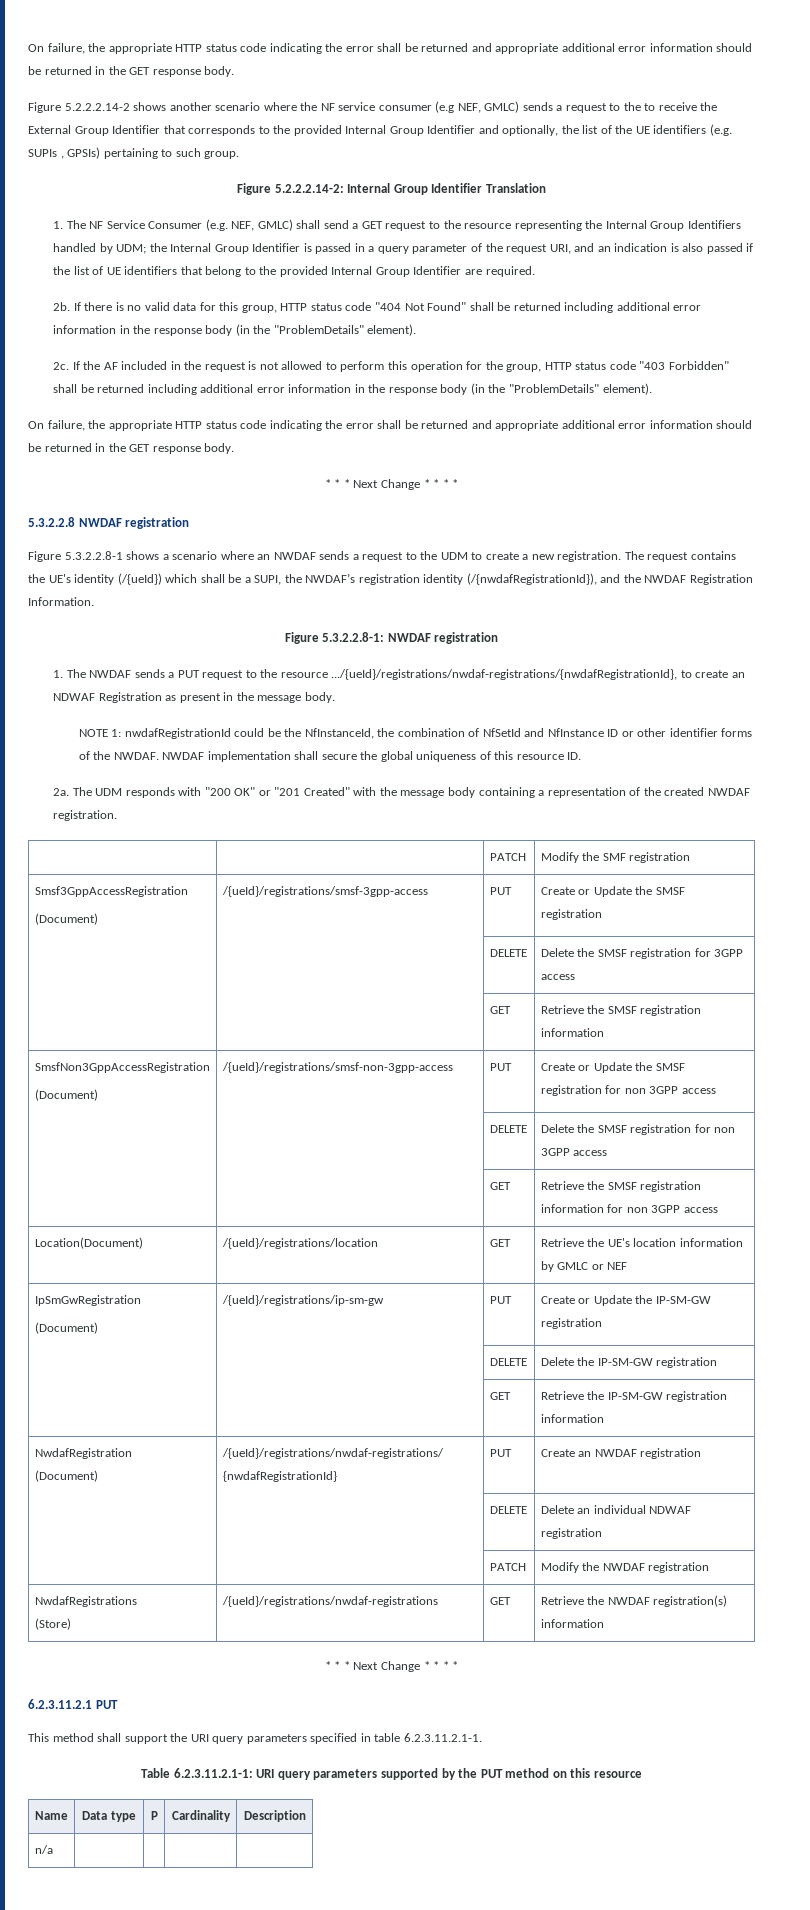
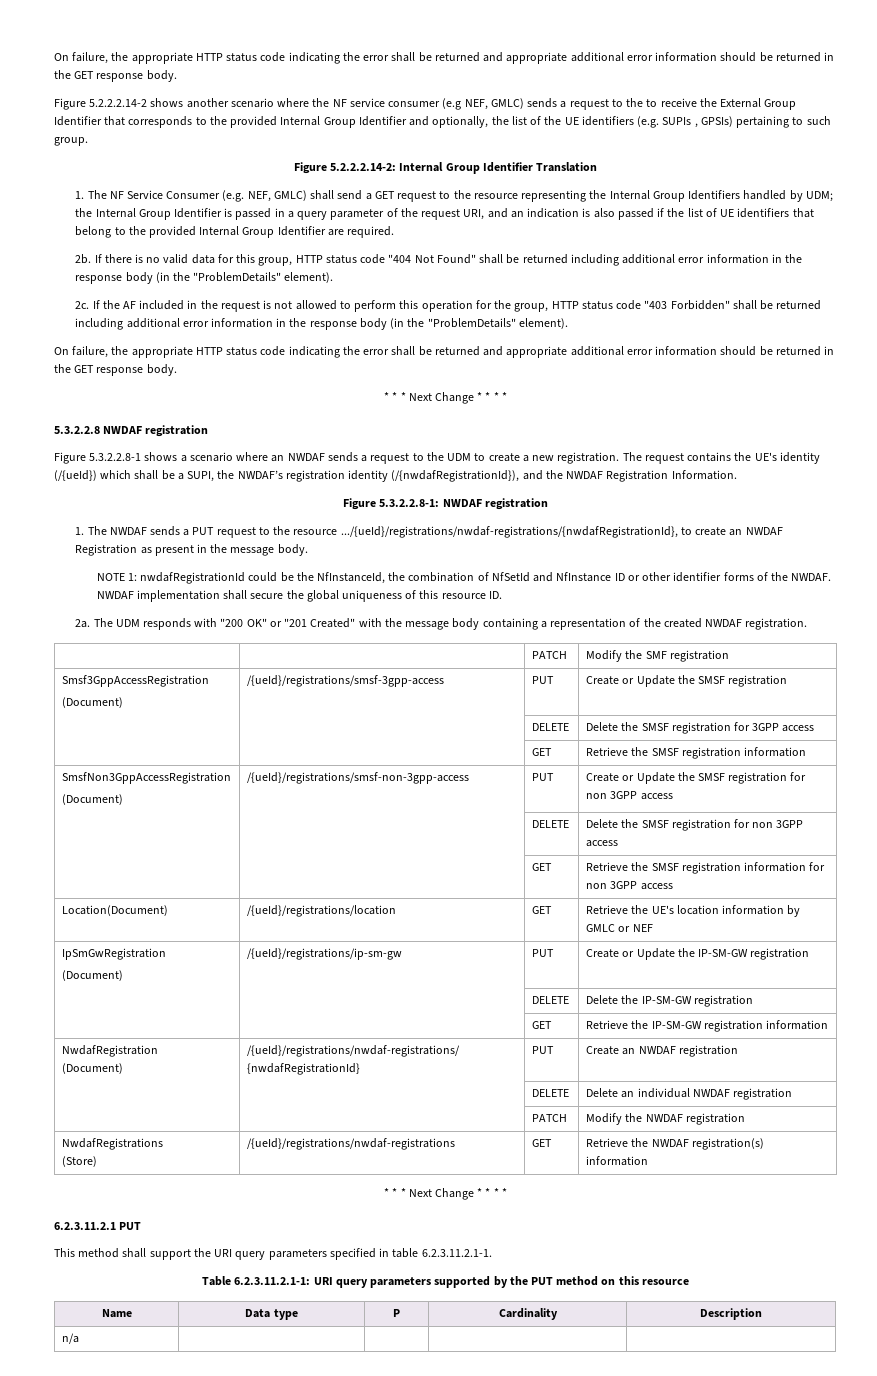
[53,693,96,701] NDWAF -> [745,527,783,535] NWDAF
[649,1506,692,1514] NDWAF -> [692,1089,730,1097] NWDAF

